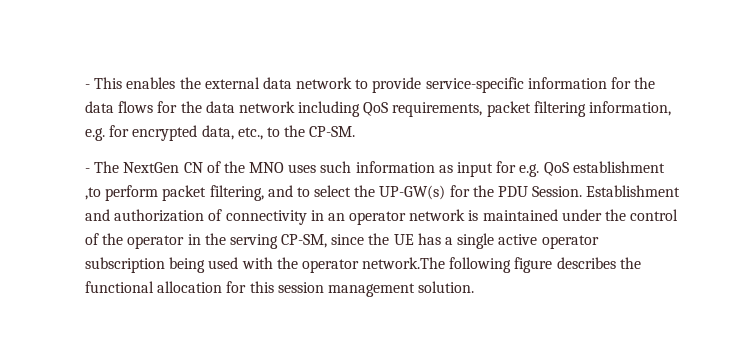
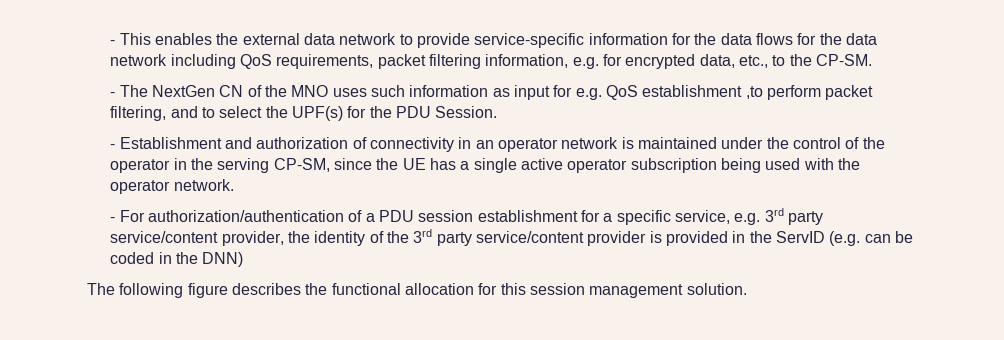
[379,185,446,200] UP-GW(s) -> [292,106,344,121] UPF(s)
(583, 191) none -> [110,144,116,149] // -
[362,257,446,269] network.The -> [173,179,234,191] [110,208,823,225] [110,229,913,246] [110,252,244,267] [87,283,115,295] network. // - For authorization/authentication of a PDU session establishment for a specific service, e.g. 3rd party service/content provider, the identity of the 3rd party service/content provider is provided in the ServID (e.g. can be coded in the DNN) // The

